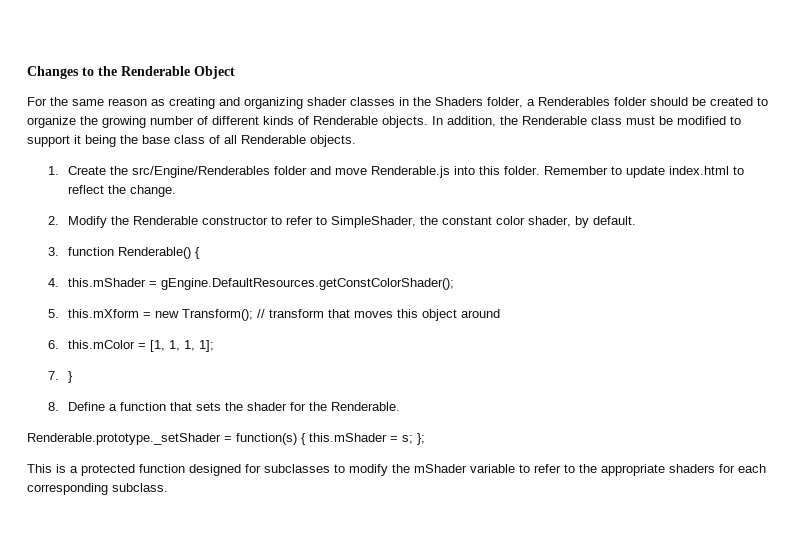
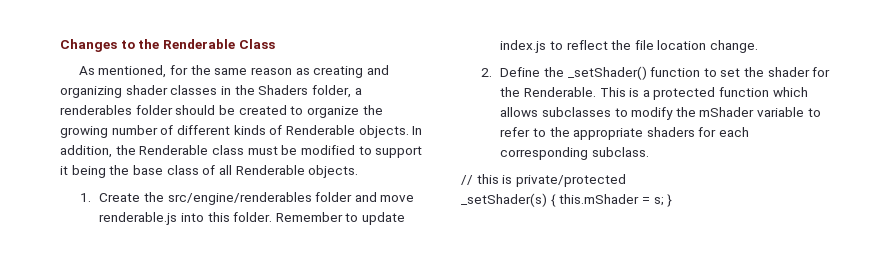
[194,66,235,79] [27,97,47,106] Object // For -> [238,39,275,49] [78,65,189,78] Class // As mentioned, for
[538,97,610,106] Renderables -> [60,105,132,115] renderables
[132,166,271,178] src/Engine/Renderables -> [167,192,312,205] src/engine/renderables
[371,166,451,178] Renderable.js -> [99,212,178,225] renderable.js
[669,166,730,175] index.html -> [500,40,547,53] index.js
(127, 189) none -> [634,40,707,50] file location
[68,216,637,228] [47,247,201,259] [47,278,455,290] [47,309,501,321] [47,340,215,352] [47,371,74,383] [47,402,222,411] Modify the Renderable constructor to refer to SimpleShader, the constant color shader, by default. // 3. function Renderable() { // 4. this.mShader = gEngine.DefaultResources.getConstColorShader(); // 5. this.mXform = new Transform(); // transform that moves this object around // 6. this.mColor = [1, 1, 1, 1]; // 7. } // 8. Define a function that sets -> [500,66,741,80] Define the _setShader() function to set
[27,433,425,445] // Renderable.prototype._setShader = function(s) { this.mShader = s; }; // -> (596, 92) none
[189,464,261,476] designed for -> [772,87,808,97] [500,107,539,117] which allows
(168, 487) none -> [461,174,626,187] [461,193,673,207] // // this is private/protected // _setShader(s) { this.mShader = s; }

